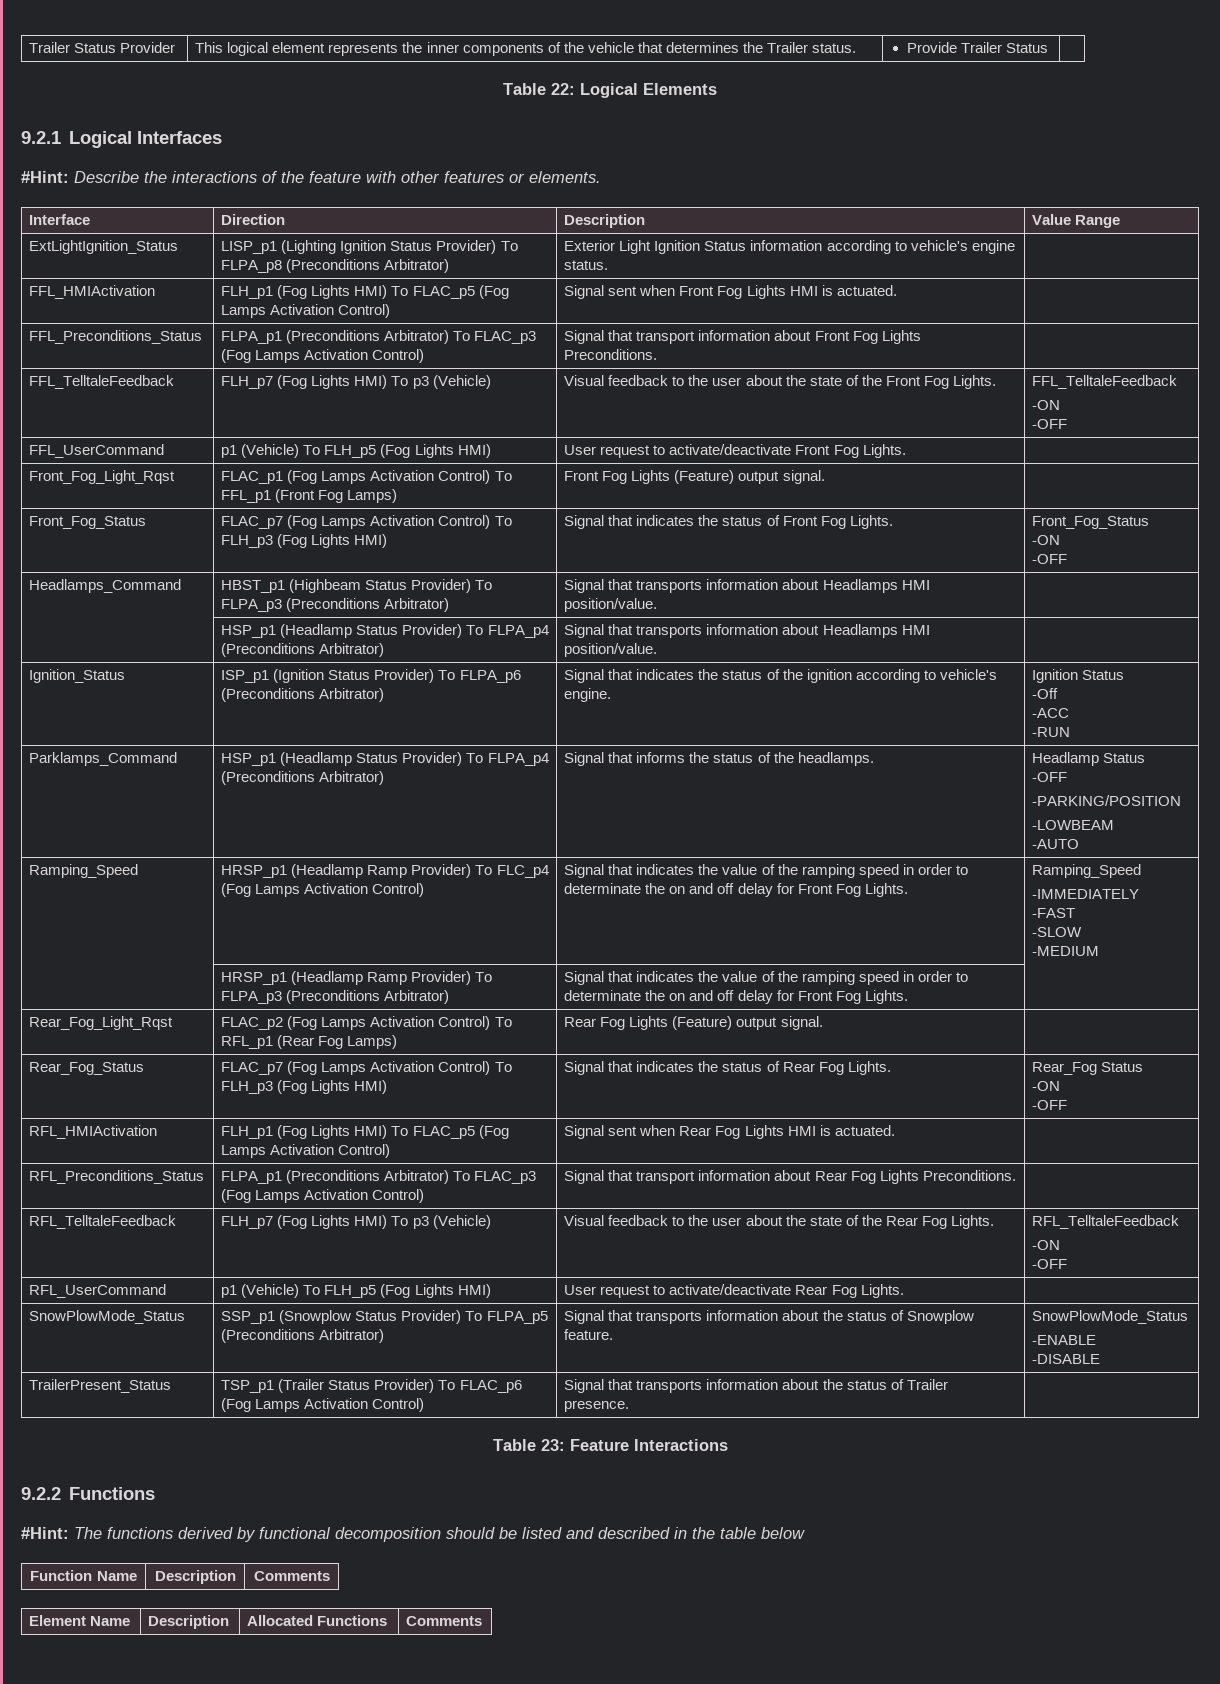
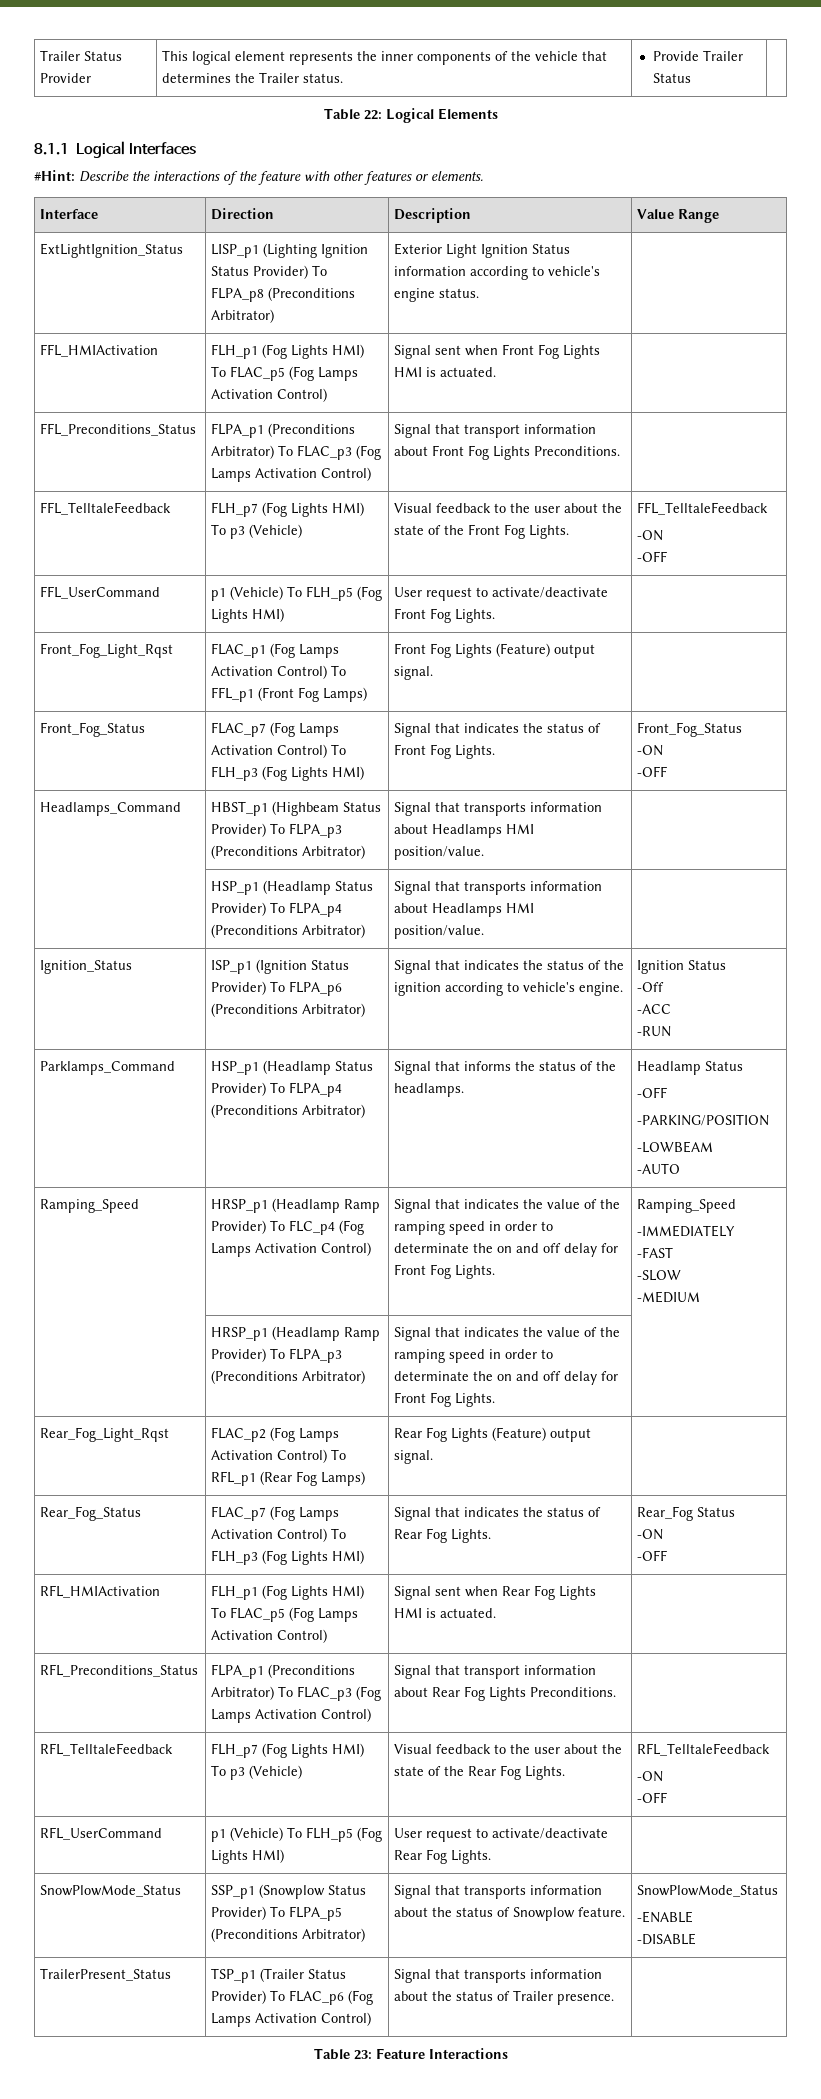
[21,131,61,144] 9.2.1 -> [34,143,69,155] 8.1.1
[21,1487,156,1500] [21,1527,805,1542] [30,1570,137,1581] [154,1570,236,1584] [253,1571,330,1581] [29,1615,131,1626] [148,1615,230,1629] [247,1615,388,1626] [406,1616,483,1626] // 9.2.2 Functions // #Hint: The functions derived by functional decomposition should be listed and described in the table below // Function Name | Description | Comments // Element Name | Description | Allocated Functions | Comments -> (508, 2053) none

